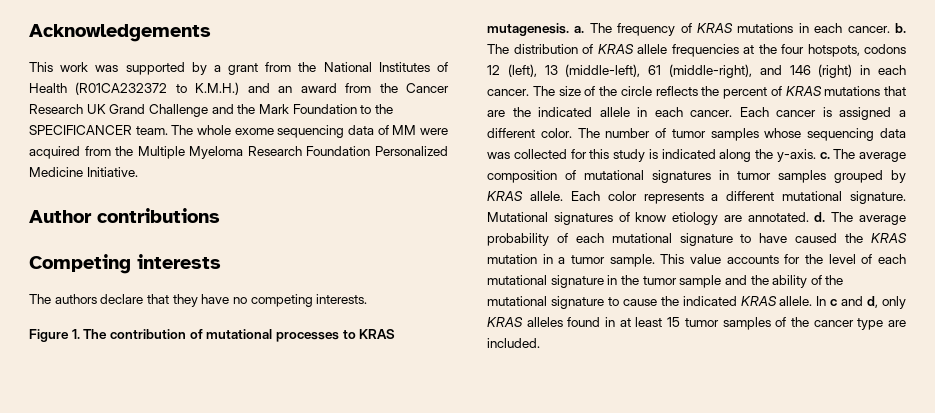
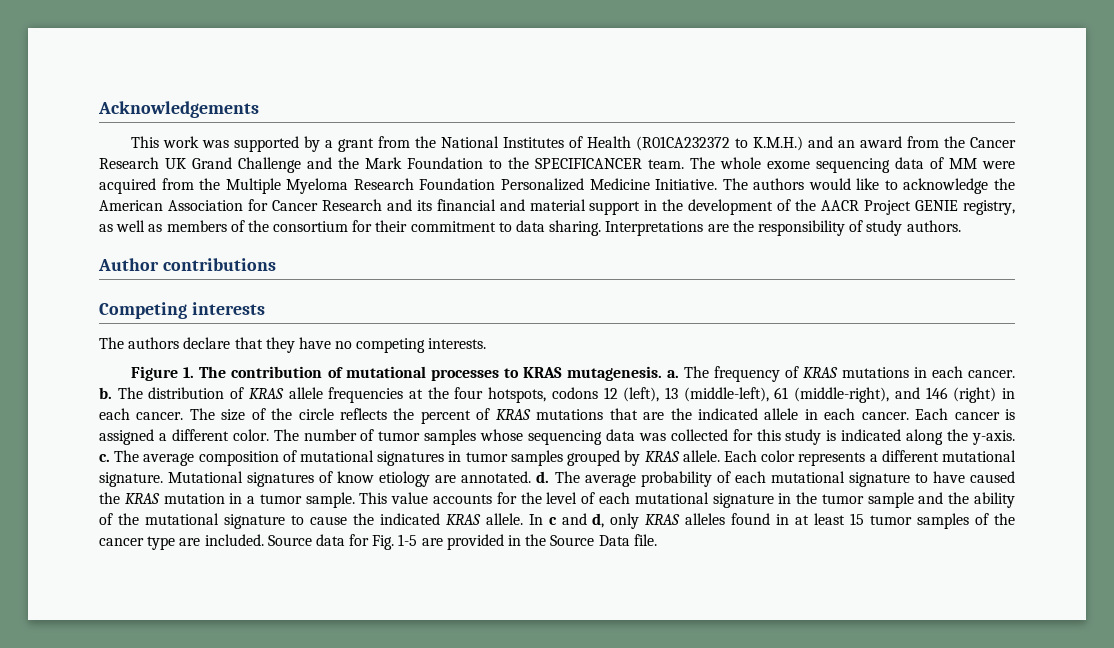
(138, 172) none -> [722,178,1015,194] [99,199,1015,215] [99,220,961,236] The authors would like to acknowledge the American Association for Cancer Research and its financial and material support in the development of the AACR Project GENIE registry, as well as members of the consortium for their commitment to data sharing. Interpretations are the responsibility of study authors.
(540, 343) none -> [267,534,657,550] Source data for Fig. 1-5 are provided in the Source Data file.

